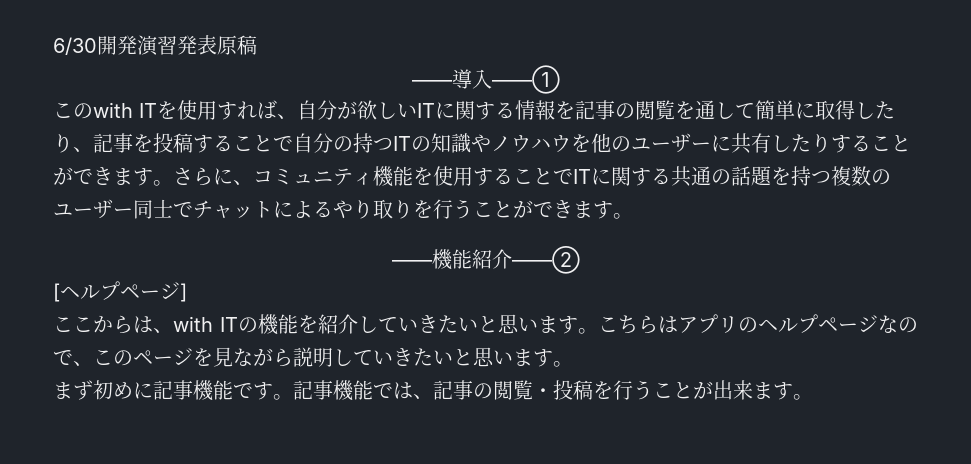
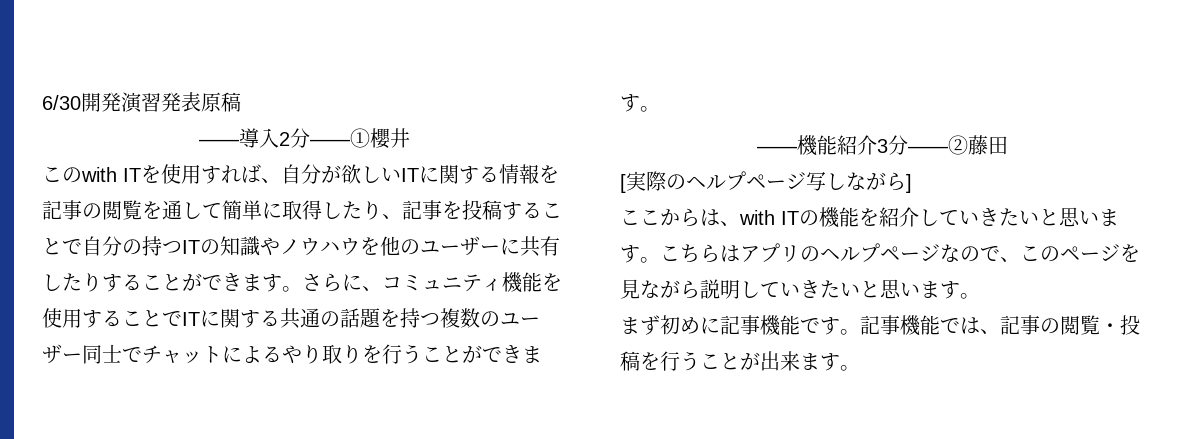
(492, 79) none -> [278,128,310,148] 2分
(560, 79) none -> [369,128,410,149] 櫻井
(512, 259) none -> [876,135,908,155] 3分
(580, 260) none -> [967,135,1008,155] 藤田
[60,281,180,300] ヘルプページ -> [626,171,906,191] 実際のヘルプページ写しながら

